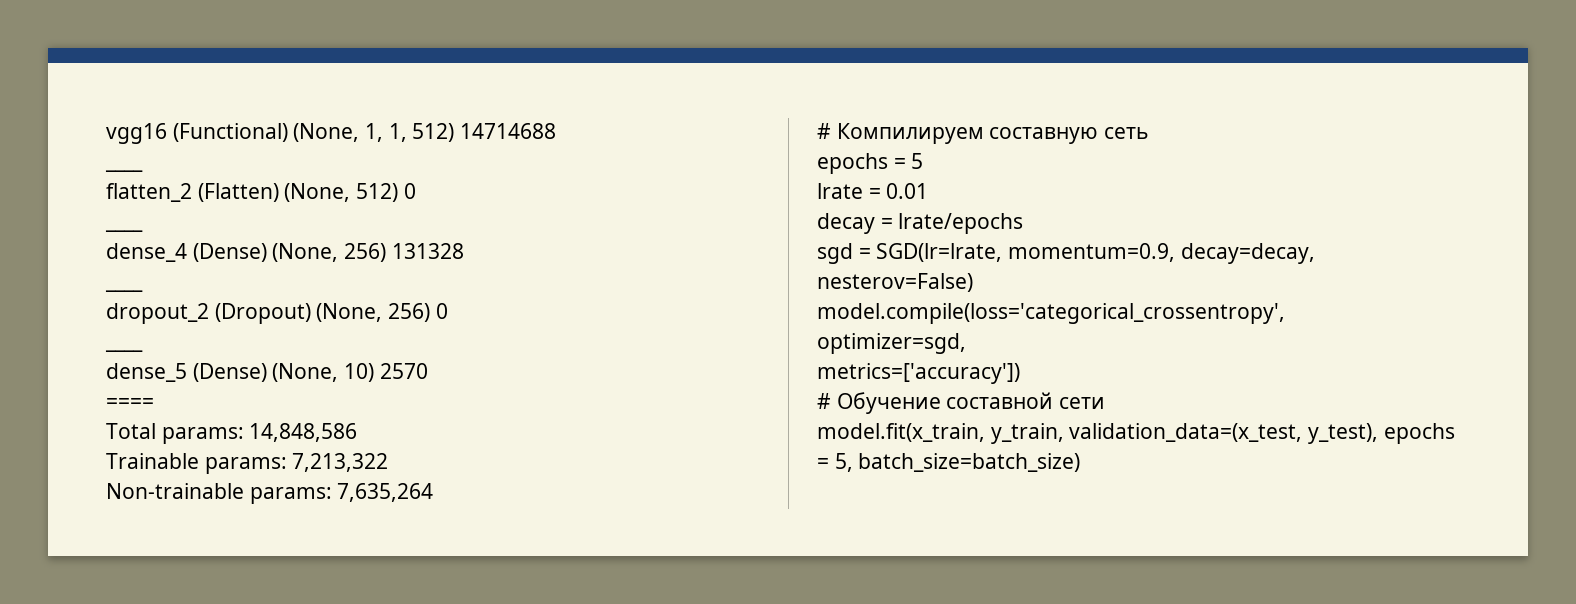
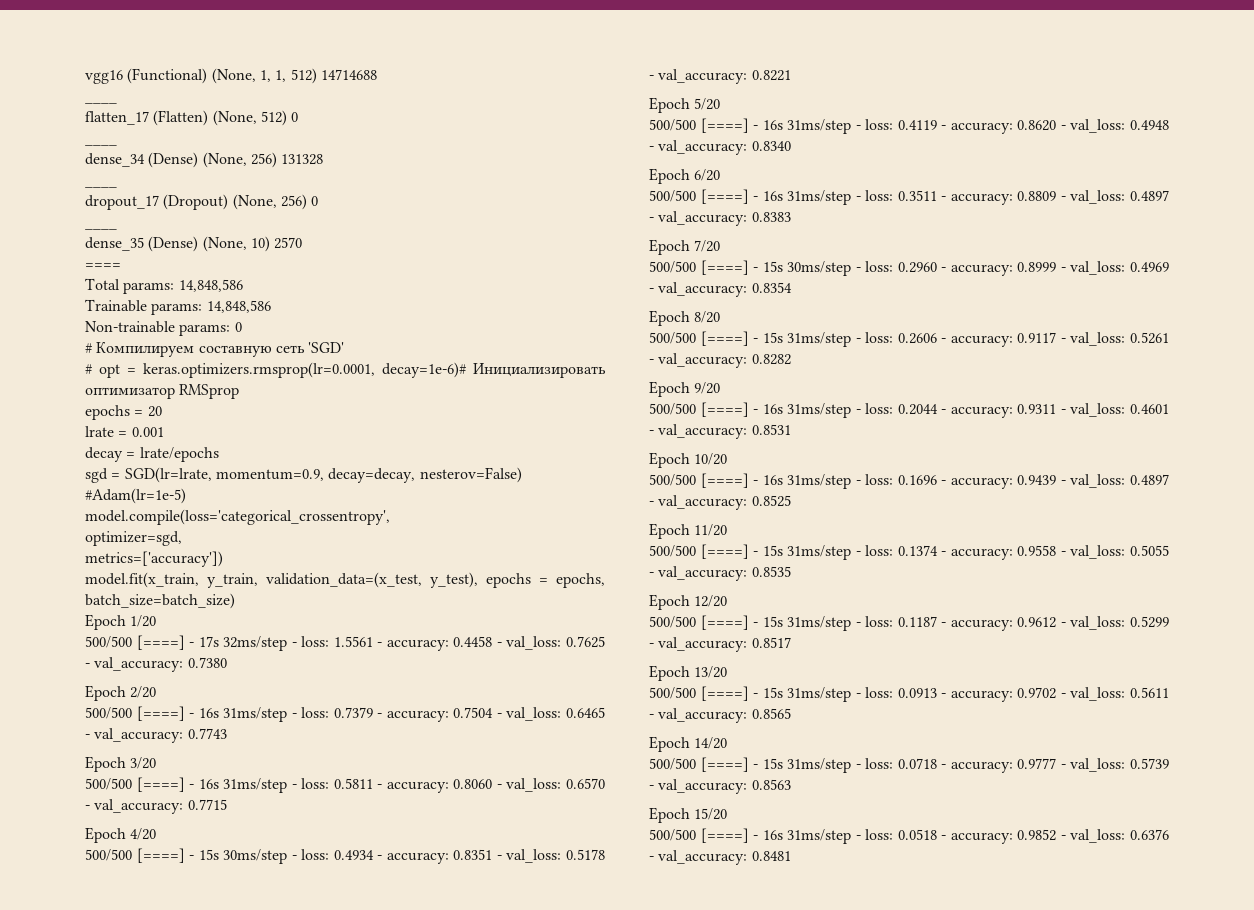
[106,183,192,202] flatten_2 -> [85,111,149,125] flatten_17
[106,243,187,262] dense_4 -> [85,153,145,167] dense_34
[106,303,209,324] dropout_2 -> [85,195,159,210] dropout_17
[106,363,187,382] dense_5 -> [85,237,144,251] dense_35
[292,453,389,472] 7,213,322 -> [206,300,271,313] 14,848,586
[337,483,434,502] 7,635,264 -> [234,322,242,332] 0
[817,153,924,174] // epochs = 5 -> [308,342,345,353] [85,362,606,378] [85,384,240,399] [85,405,162,420] 'SGD' // # opt = keras.optimizers.rmsprop(lr=0.0001, decay=1e-6)# Инициализировать оптимизатор RMSprop // epochs = 20
[886,183,929,199] 0.01 -> [131,427,164,437] 0.001
(973, 282) none -> [85,488,186,504] #Adam(lr=1e-5)
[817,392,1106,414] // # Обучение составной сети -> (223, 559) none
[834,453,853,472] 5, -> [556,573,605,588] epochs,
(1081, 462) none -> [85,614,157,630] [85,635,606,651] [85,657,227,672] [85,685,157,701] [85,706,606,722] [85,728,227,743] [85,756,157,772] [85,777,606,793] [85,799,227,814] [85,827,157,843] [85,848,606,864] [649,69,791,84] [649,97,721,113] [649,118,1169,134] [649,140,791,155] [649,168,721,184] [649,189,1169,205] [649,211,791,226] [649,239,721,255] [649,260,1169,276] [649,282,792,297] [649,310,721,326] [649,331,1169,347] [649,353,791,368] [649,381,721,397] [649,402,1169,418] [649,424,791,439] [649,452,728,468] [649,473,1169,489] [649,495,791,510] [649,523,728,539] [649,544,1169,560] [649,566,791,581] [649,594,728,610] [649,615,1169,631] [649,637,791,652] [649,665,728,681] [649,686,1169,702] [649,708,791,723] [649,736,728,752] [649,757,1169,773] [649,779,791,794] [649,807,728,823] [649,828,1169,844] [649,850,791,865] // Epoch 1/20 // 500/500 [====] - 17s 32ms/step - loss: 1.5561 - accuracy: 0.4458 - val_loss: 0.7625 - val_accuracy: 0.7380 // Epoch 2/20 // 500/500 [====] - 16s 31ms/step - loss: 0.7379 - accuracy: 0.7504 - val_loss: 0.6465 - val_accuracy: 0.7743 // Epoch 3/20 // 500/500 [====] - 16s 31ms/step - loss: 0.5811 - accuracy: 0.8060 - val_loss: 0.6570 - val_accuracy: 0.7715 // Epoch 4/20 // 500/500 [====] - 15s 30ms/step - loss: 0.4934 - accuracy: 0.8351 - val_loss: 0.5178 - val_accuracy: 0.8221 // Epoch 5/20 // 500/500 [====] - 16s 31ms/step - loss: 0.4119 - accuracy: 0.8620 - val_loss: 0.4948 - val_accuracy: 0.8340 // Epoch 6/20 // 500/500 [====] - 16s 31ms/step - loss: 0.3511 - accuracy: 0.8809 - val_loss: 0.4897 - val_accuracy: 0.8383 // Epoch 7/20 // 500/500 [====] - 15s 30ms/step - loss: 0.2960 - accuracy: 0.8999 - val_loss: 0.4969 - val_accuracy: 0.8354 // Epoch 8/20 // 500/500 [====] - 15s 31ms/step - loss: 0.2606 - accuracy: 0.9117 - val_loss: 0.5261 - val_accuracy: 0.8282 // Epoch 9/20 // 500/500 [====] - 16s 31ms/step - loss: 0.2044 - accuracy: 0.9311 - val_loss: 0.4601 - val_accuracy: 0.8531 // Epoch 10/20 // 500/500 [====] - 16s 31ms/step - loss: 0.1696 - accuracy: 0.9439 - val_loss: 0.4897 - val_accuracy: 0.8525 // Epoch 11/20 // 500/500 [====] - 15s 31ms/step - loss: 0.1374 - accuracy: 0.9558 - val_loss: 0.5055 - val_accuracy: 0.8535 // Epoch 12/20 // 500/500 [====] - 15s 31ms/step - loss: 0.1187 - accuracy: 0.9612 - val_loss: 0.5299 - val_accuracy: 0.8517 // Epoch 13/20 // 500/500 [====] - 15s 31ms/step - loss: 0.0913 - accuracy: 0.9702 - val_loss: 0.5611 - val_accuracy: 0.8565 // Epoch 14/20 // 500/500 [====] - 15s 31ms/step - loss: 0.0718 - accuracy: 0.9777 - val_loss: 0.5739 - val_accuracy: 0.8563 // Epoch 15/20 // 500/500 [====] - 16s 31ms/step - loss: 0.0518 - accuracy: 0.9852 - val_loss: 0.6376 - val_accuracy: 0.8481

